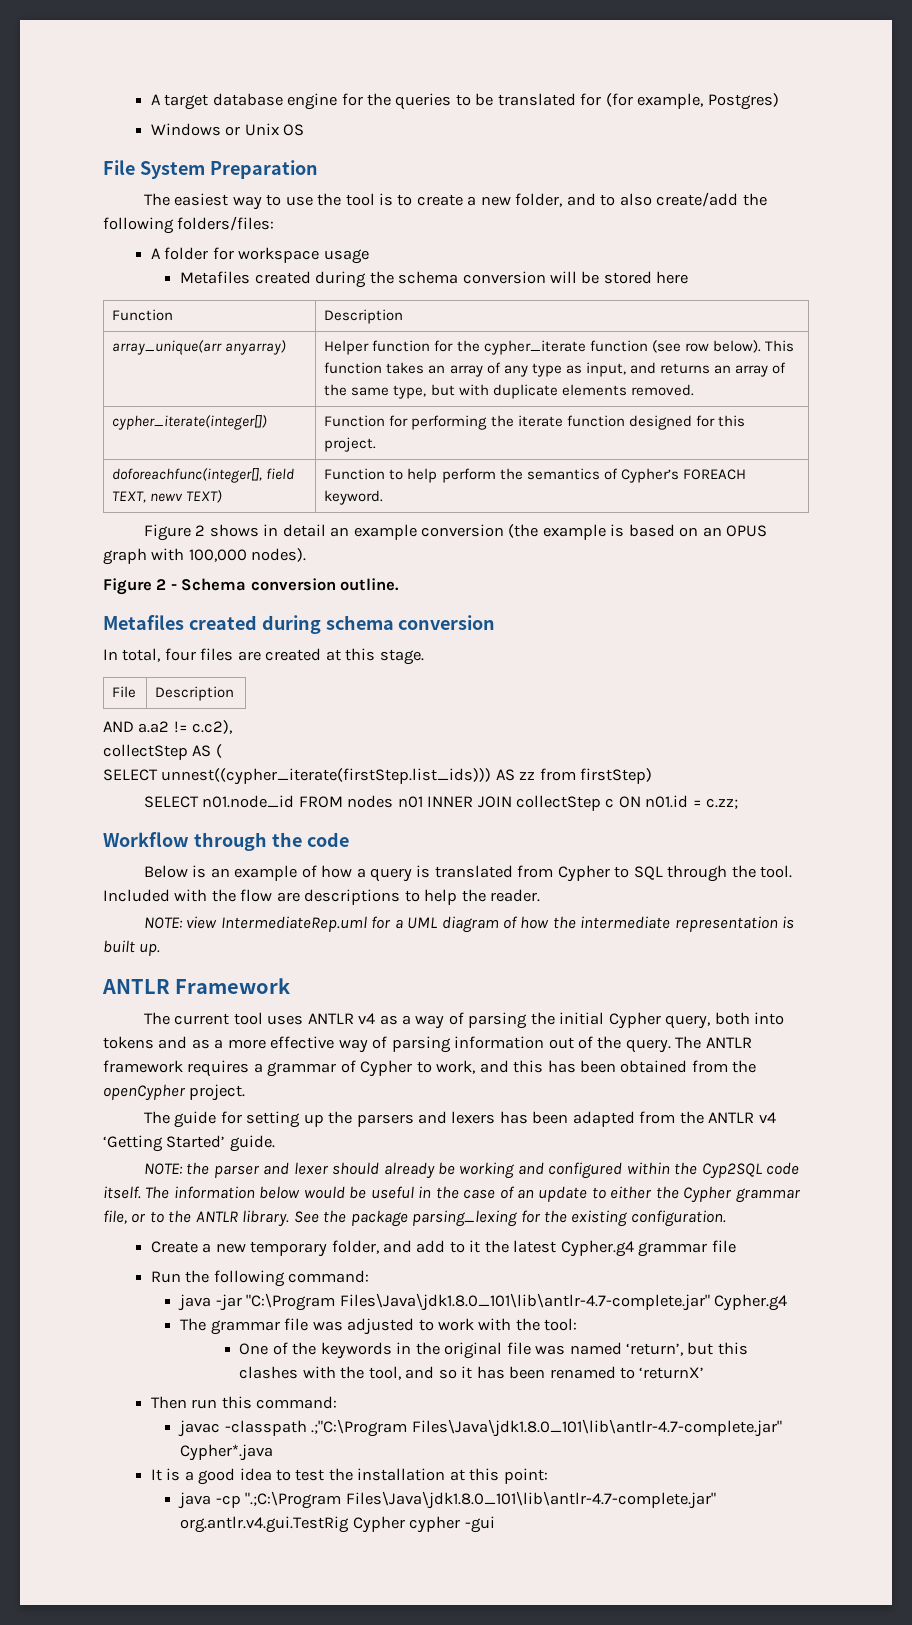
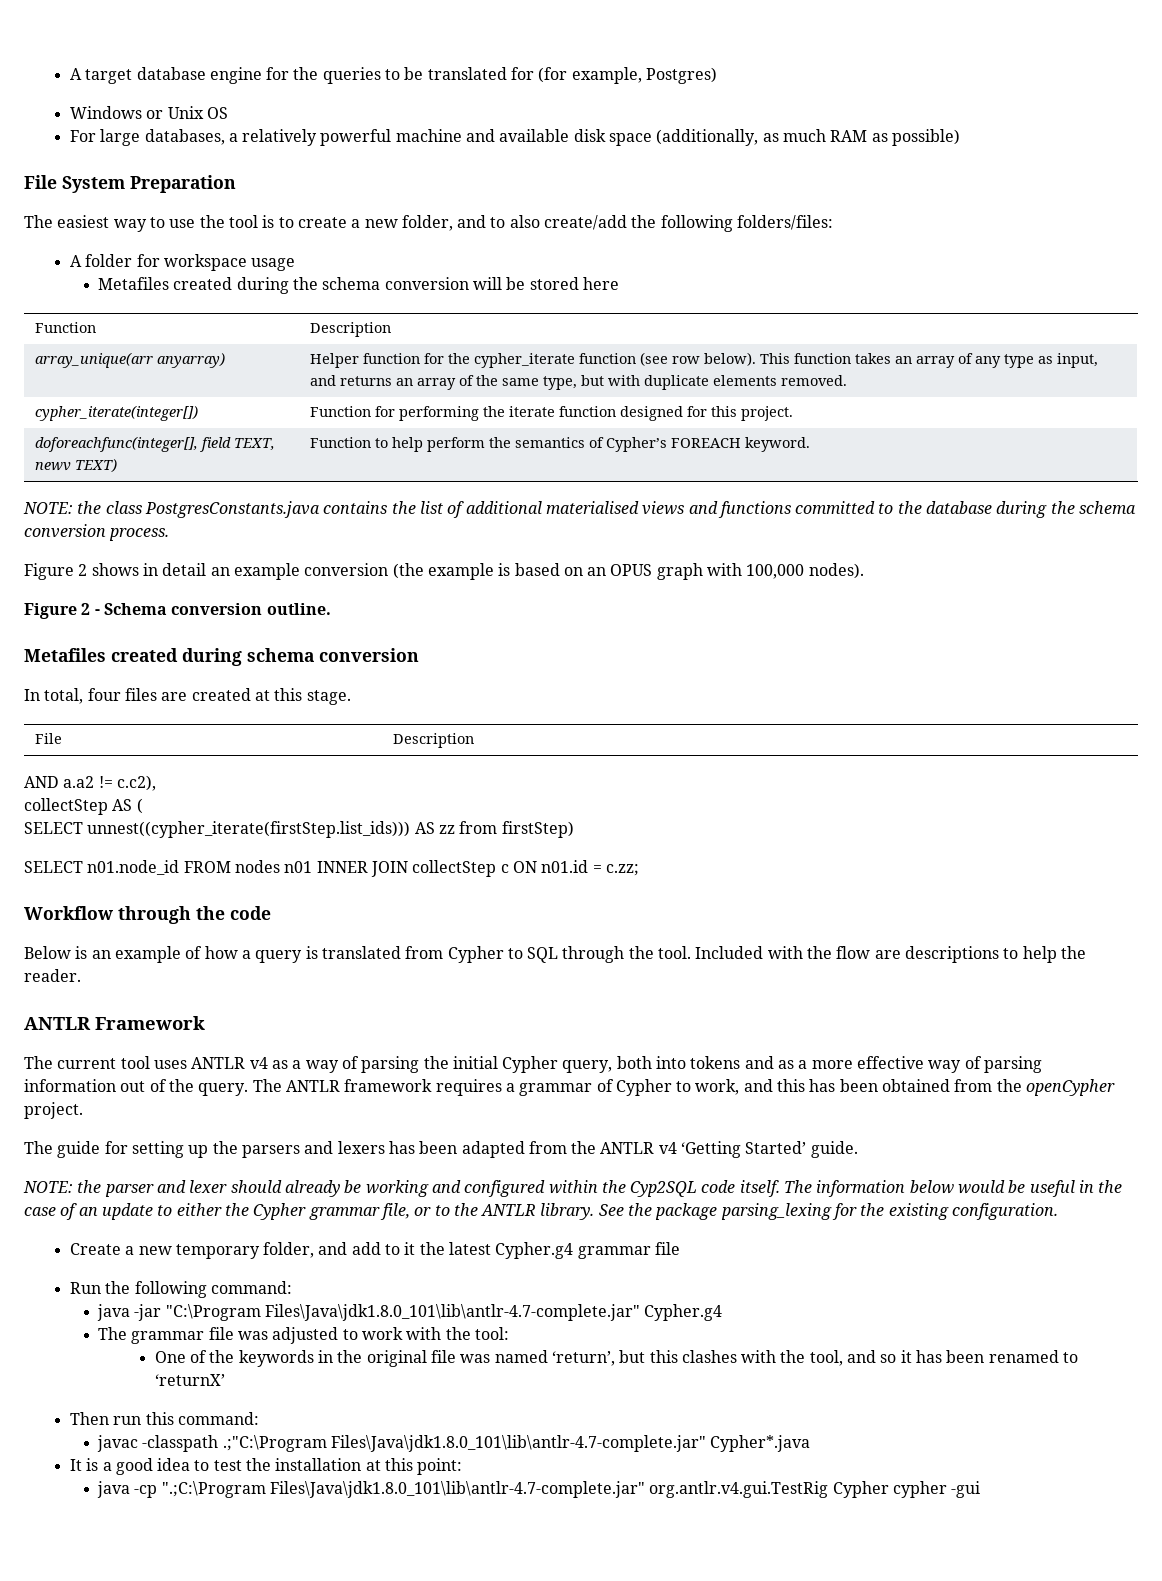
(305, 130) none -> [69,129,960,146] // For large databases, a relatively powerful machine and available disk space (additionally, as much RAM as possible)
(384, 497) none -> [23,501,1137,518] [24,524,170,541] // NOTE: the class PostgresConstants.java contains the list of additional materialised views and functions committed to the database during the schema conversion process.
[143,916,795,933] [103,940,161,956] // NOTE: view IntermediateRep.uml for a UML diagram of how the intermediate representation is built up. -> (81, 975) none

